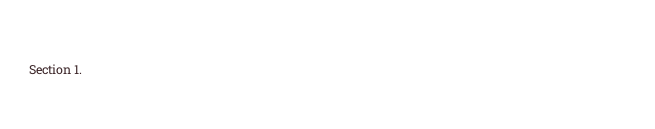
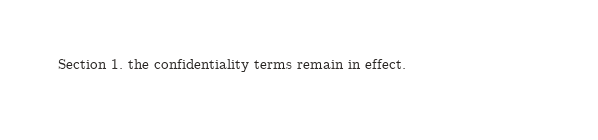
(83, 69) none -> [128,59,406,72] the confidentiality terms remain in effect.

